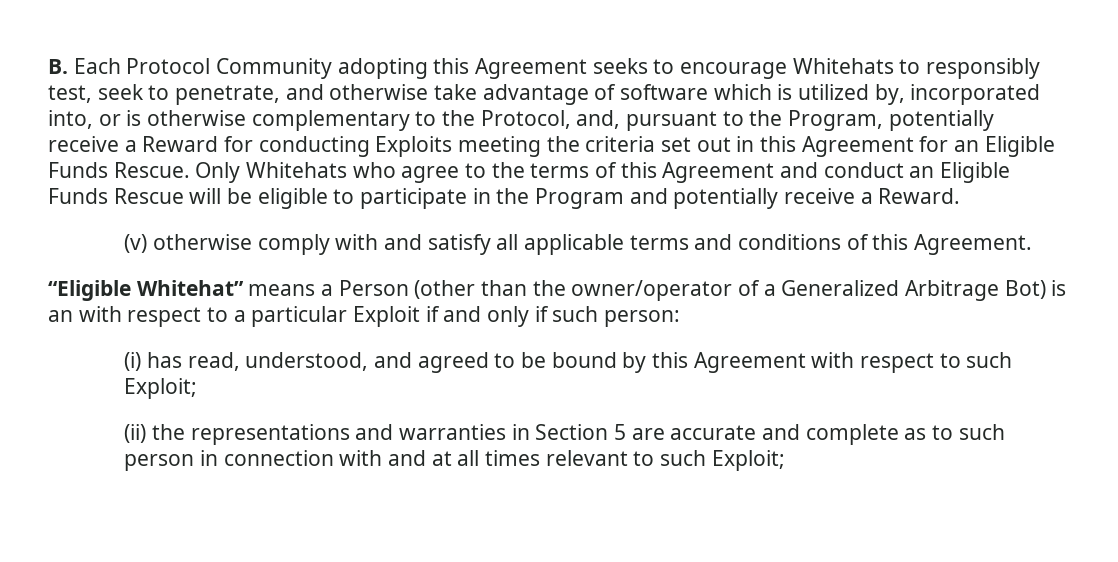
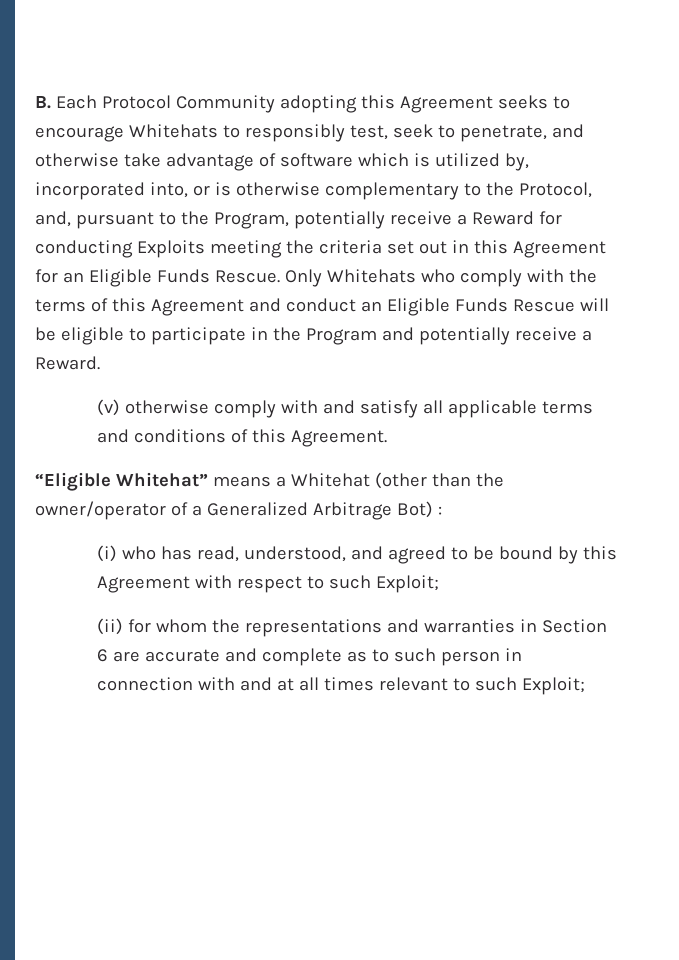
[401,163,487,183] agree to -> [459,269,564,287] comply with
[338,280,409,296] Person -> [290,473,370,487] Whitehat
[1051,280,1067,296] [48,306,681,327] is an with respect to a particular Exploit if and only if such person: -> [437,506,442,515] :
(142, 361) none -> [122,546,157,560] who
(147, 433) none -> [128,619,208,633] for whom
[613,424,626,440] 5 -> [97,649,109,662] 6

